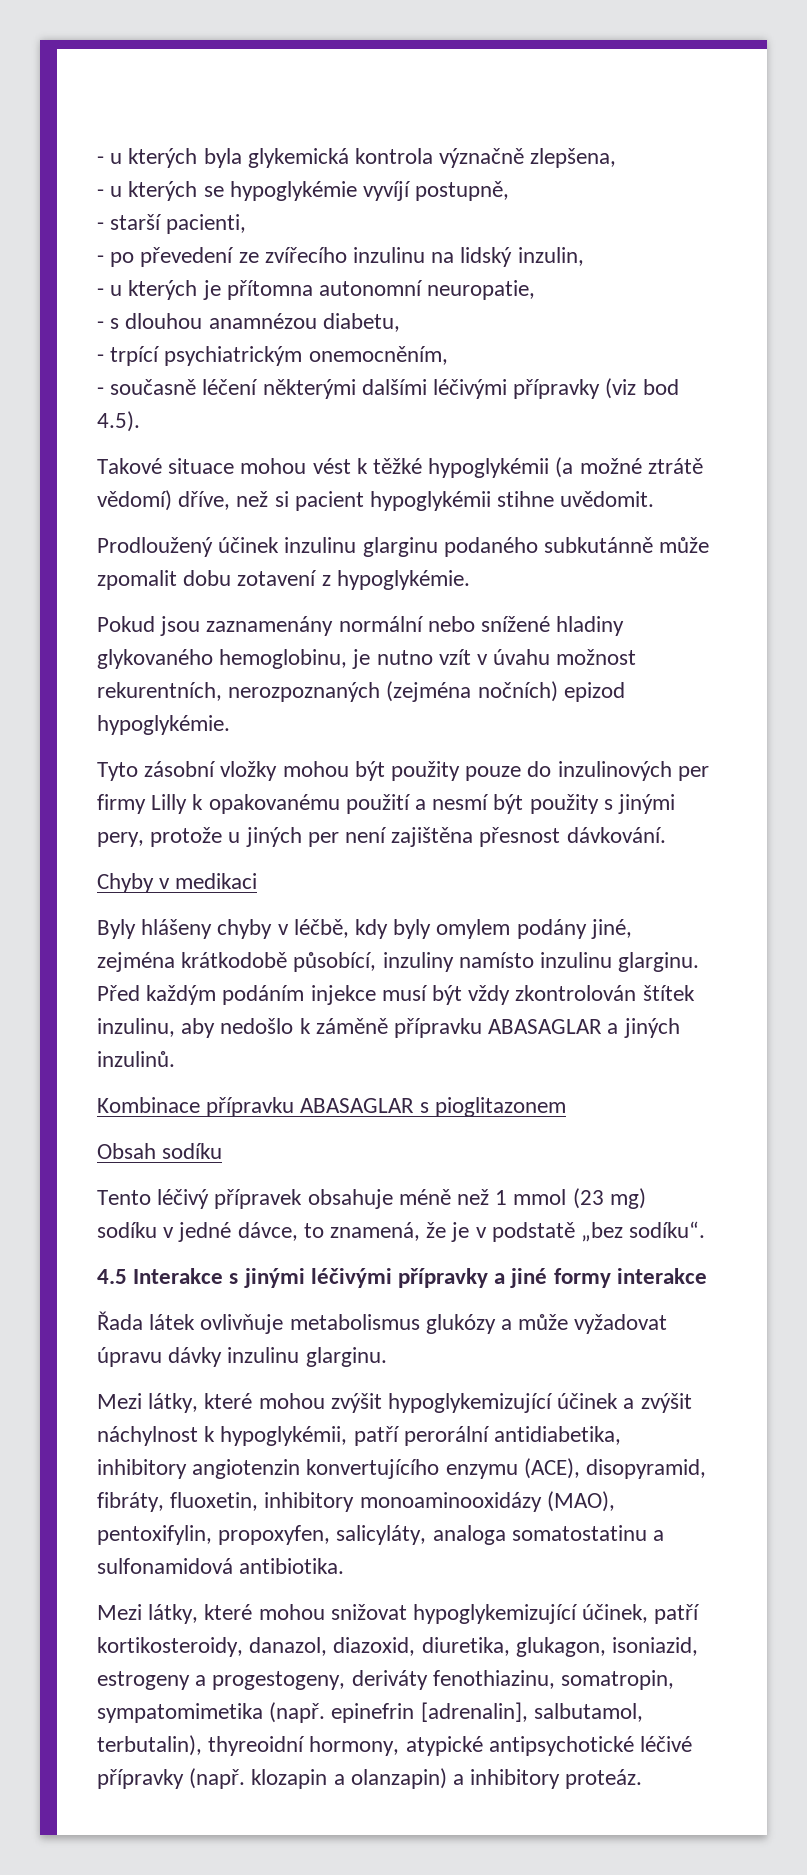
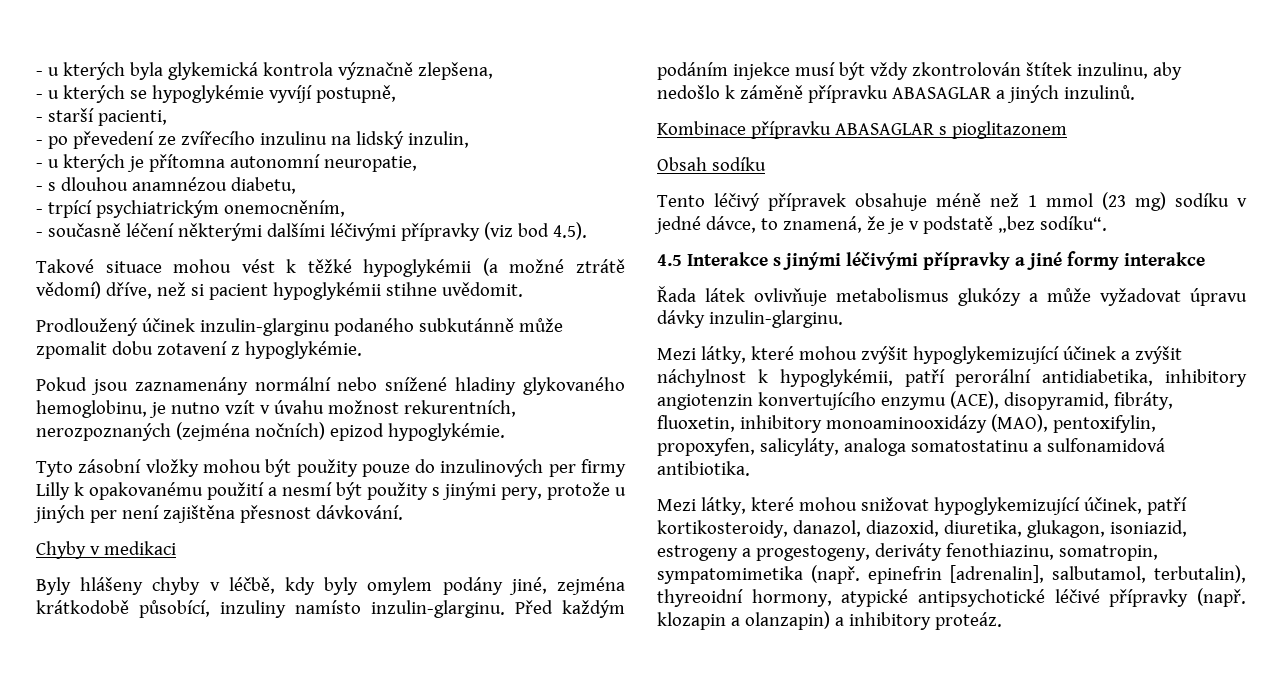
[284,537,438,557] inzulinu glarginu -> [199,318,330,336] inzulin-glarginu
[540,952,700,972] inzulinu glarginu. -> [371,600,505,618] inzulin-glarginu.
[227,1347,387,1367] inzulinu glarginu. -> [708,310,843,328] inzulin-glarginu.

